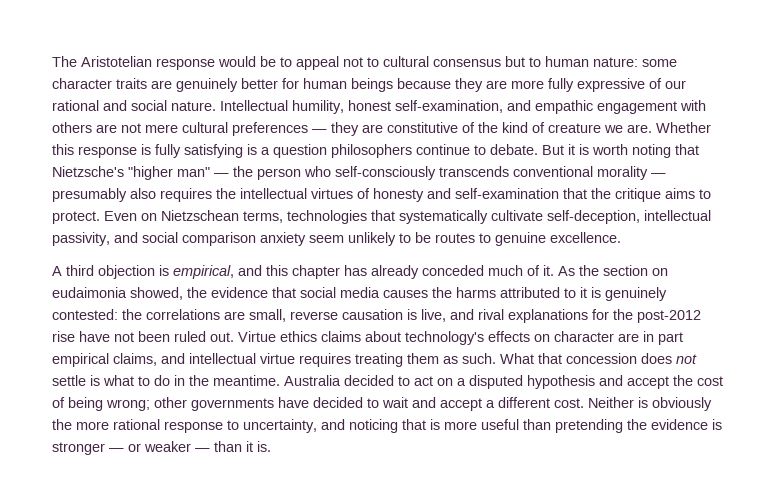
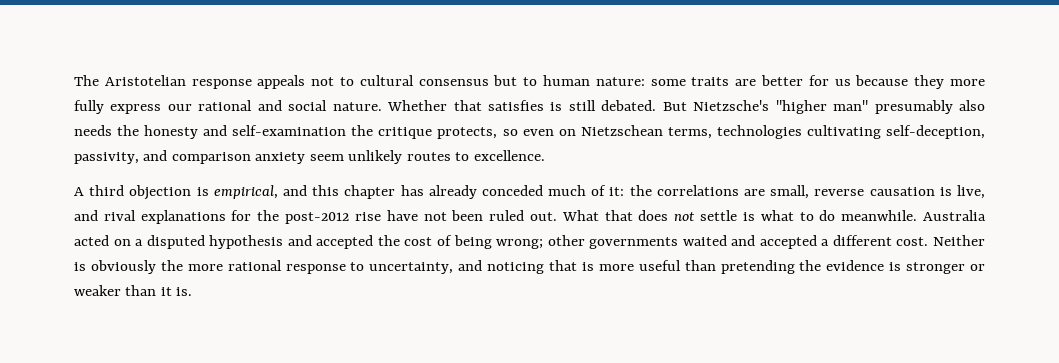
[218,56,339,70] would be to appeal -> [257,75,306,89] appeals
[52,78,112,89] character -> (686, 82) none
[176,78,238,92] genuinely -> (757, 82) none
[303,78,393,92] human beings -> [834,79,851,86] us
[486,80,507,89] are -> (945, 82) none
[577,78,662,92] expressive of -> [110,104,162,114] express
[220,100,706,114] [52,122,711,136] [52,144,699,158] [52,166,666,180] [52,188,370,202] Intellectual humility, honest self-examination, and empathic engagement with others are not mere cultural preferences — they are constitutive of the kind of creature we are. Whether this response is fully satisfying is a question philosophers continue to debate. But it is worth noting that Nietzsche's "higher man" — the person who self-consciously transcends conventional morality — presumably also requires the intellectual virtues of -> [387,100,986,114] [74,125,140,136] Whether that satisfies is still debated. But Nietzsche's "higher man" presumably also needs the
[563,188,587,199] that -> (347, 130) none
[665,188,711,199] [52,210,711,224] aims to protect. Even on Nietzschean terms, technologies that systematically cultivate self-deception, intellectual -> [437,125,986,139] protects, so even on Nietzschean terms, technologies cultivating self-deception,
[142,232,178,243] social -> (168, 155) none
[399,232,431,243] to be -> (403, 157) none
[495,232,546,246] genuine -> (470, 156) none
[543,265,668,276] [52,287,667,301] [52,309,118,320] it. As the section on eudaimonia showed, the evidence that social media causes the harms attributed to it is genuinely contested: -> [609,187,625,196] it:
[238,331,683,345] [52,353,496,367] Virtue ethics claims about technology's effects on character are in part empirical claims, and intellectual virtue requires treating them as such. -> (557, 216) none
[566,353,637,364] concession -> (633, 215) none
[174,375,433,386] in the meantime. Australia decided to act -> [841,210,987,221] [74,235,109,246] meanwhile. Australia acted
[627,376,669,389] accept -> [316,235,374,249] accepted
[278,397,482,411] have decided to wait and accept -> [682,235,817,249] waited and accepted
[109,448,124,452] — -> (966, 268) none
[195,448,210,452] — -> (121, 290) none

